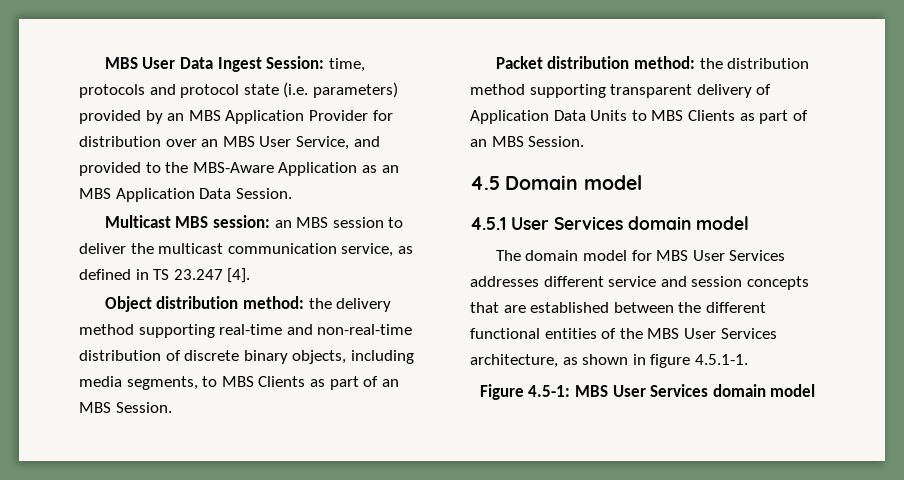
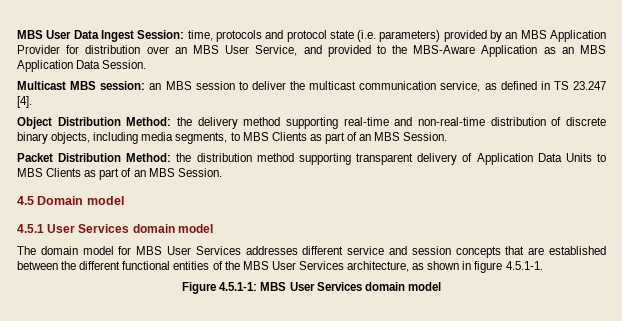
[156,296,305,309] distribution method: -> [57,117,172,126] Distribution Method:
[547,56,696,69] distribution method: -> [58,153,172,162] Distribution Method:
[528,385,571,397] 4.5-1: -> [219,282,258,291] 4.5.1-1:

